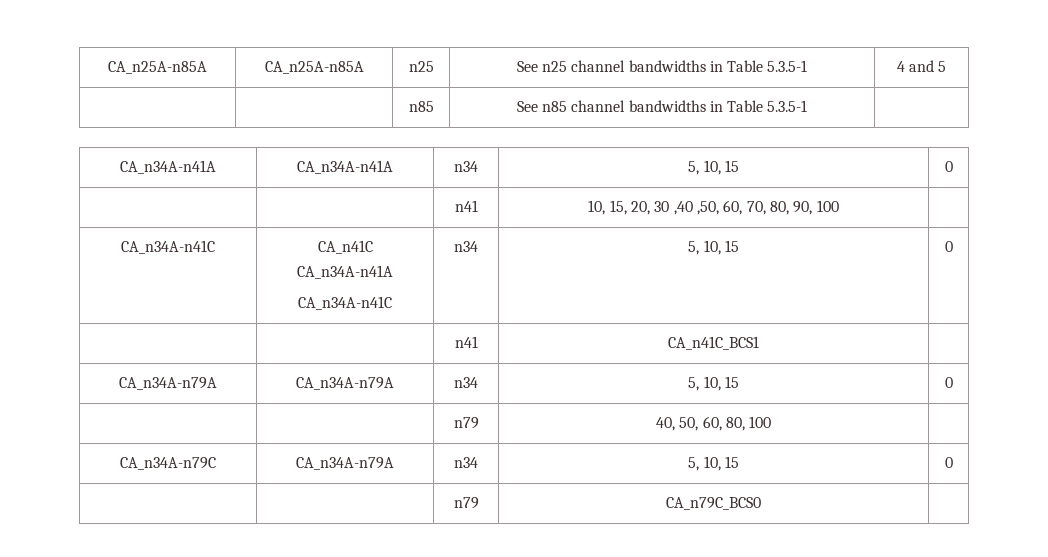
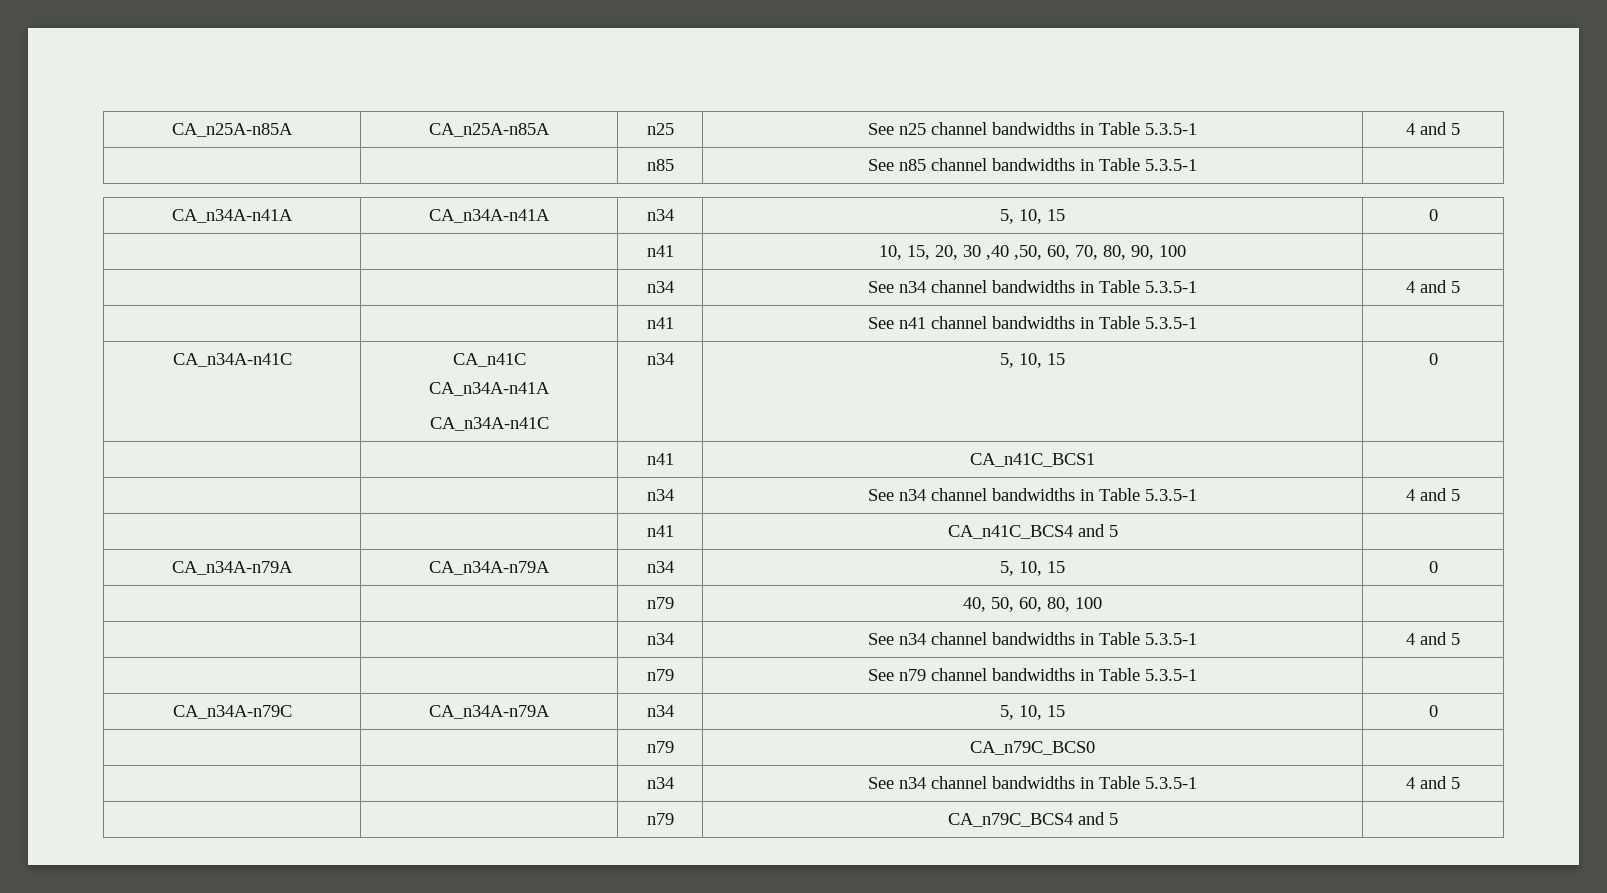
(839, 206) none -> [646,281,674,293] [868,280,1197,293] [1406,280,1460,293] [646,317,674,329] [868,316,1197,329] // | | n34 | See n34 channel bandwidths in Table 5.3.5-1 | 4 and 5 // | | n41 | See n41 channel bandwidths in Table 5.3.5-1 |
(759, 343) none -> [646,489,674,501] [868,488,1197,501] [1406,488,1460,501] [646,525,674,537] [947,524,1118,539] // | | n34 | See n34 channel bandwidths in Table 5.3.5-1 | 4 and 5 // | | n41 | CA_n41C_BCS4 and 5 |
(772, 422) none -> [646,633,674,645] [868,632,1197,645] [1406,632,1460,645] [646,669,674,681] [868,668,1197,681] // | | n34 | See n34 channel bandwidths in Table 5.3.5-1 | 4 and 5 // | | n79 | See n79 channel bandwidths in Table 5.3.5-1 |
(761, 503) none -> [646,777,674,789] [868,776,1197,789] [1406,776,1460,789] [646,813,674,825] [947,812,1118,827] // | | n34 | See n34 channel bandwidths in Table 5.3.5-1 | 4 and 5 // | | n79 | CA_n79C_BCS4 and 5 |

